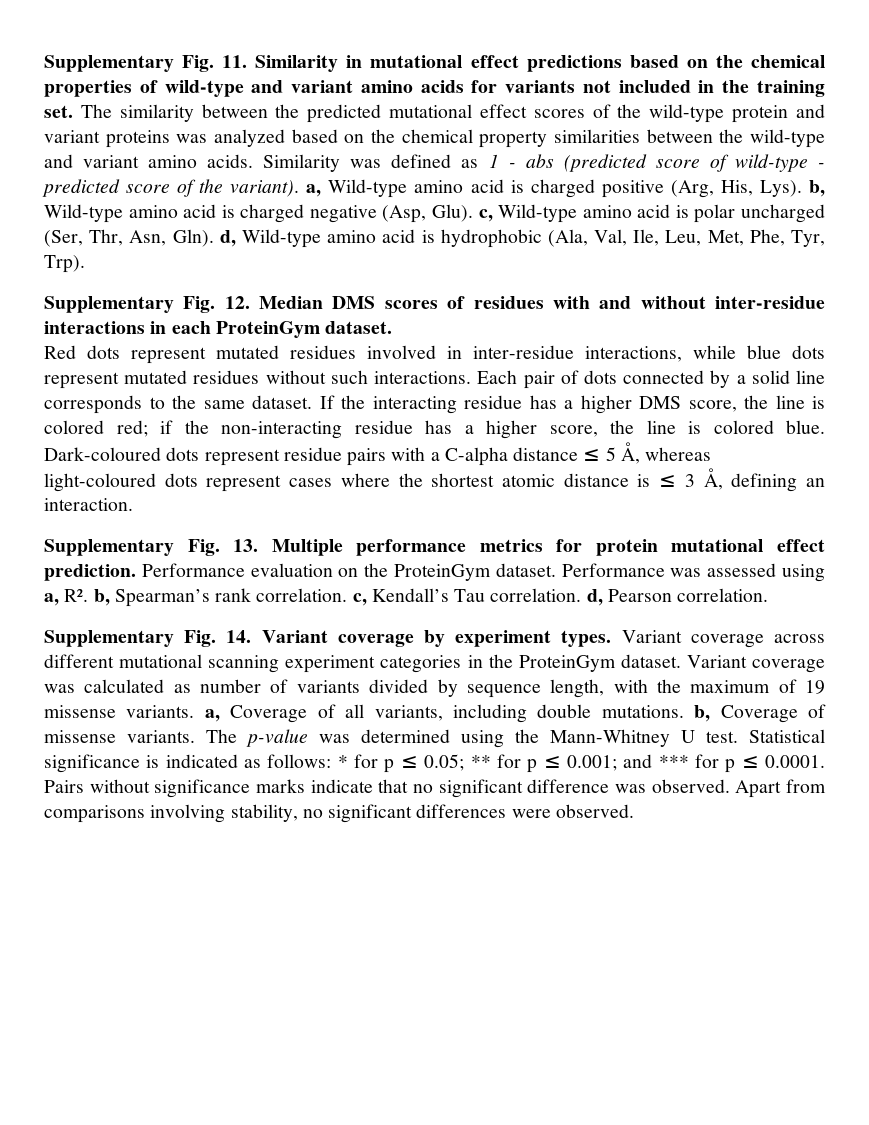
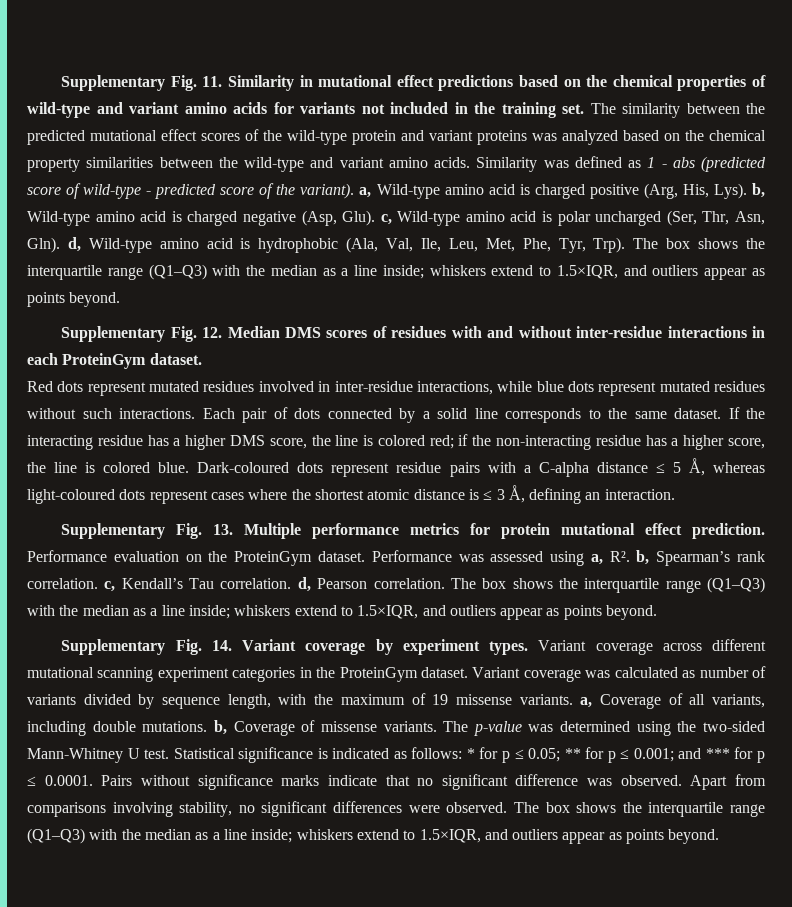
(85, 264) none -> [633,238,766,249] [27,264,765,280] [27,292,121,307] The box shows the interquartile range (Q1–Q3) with the median as a line inside; whiskers extend to 1.5×IQR, and outliers appear as points beyond.
(769, 595) none -> [450,577,765,593] [27,605,658,620] The box shows the interquartile range (Q1–Q3) with the median as a line inside; whiskers extend to 1.5×IQR, and outliers appear as points beyond.
(539, 736) none -> [703,721,765,732] two-sided
(634, 811) none -> [513,802,766,817] [27,828,720,844] The box shows the interquartile range (Q1–Q3) with the median as a line inside; whiskers extend to 1.5×IQR, and outliers appear as points beyond.

